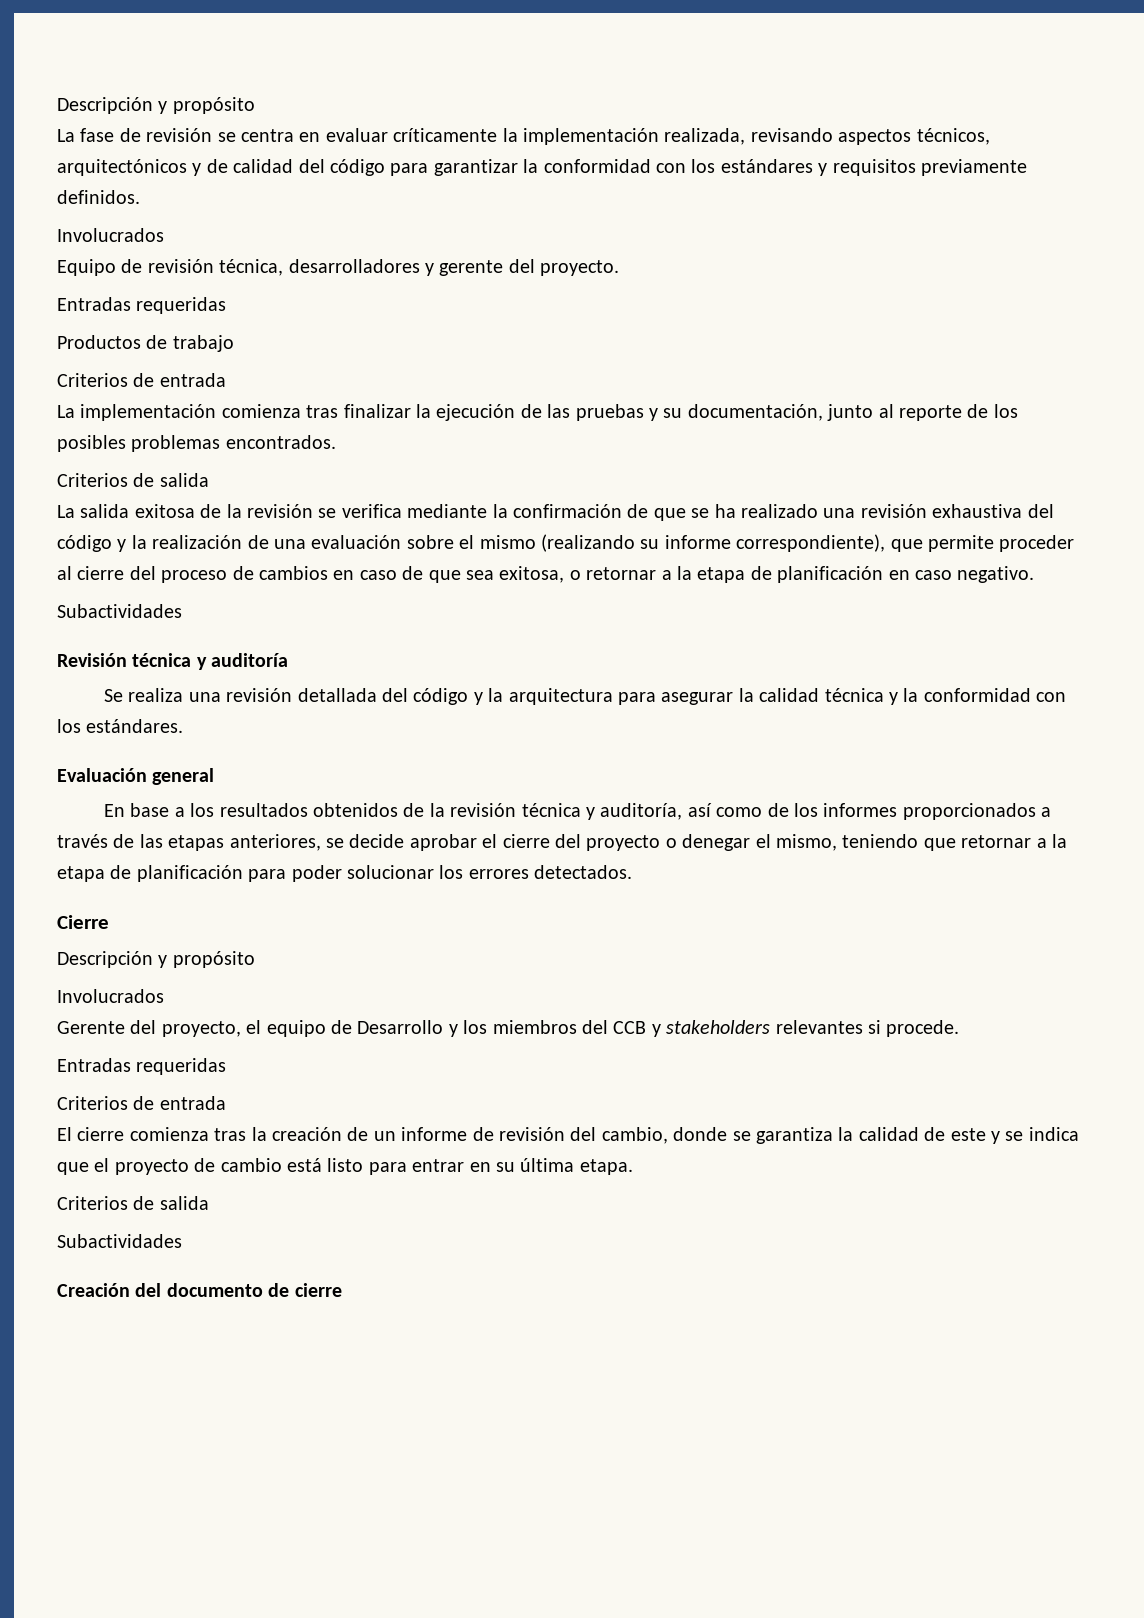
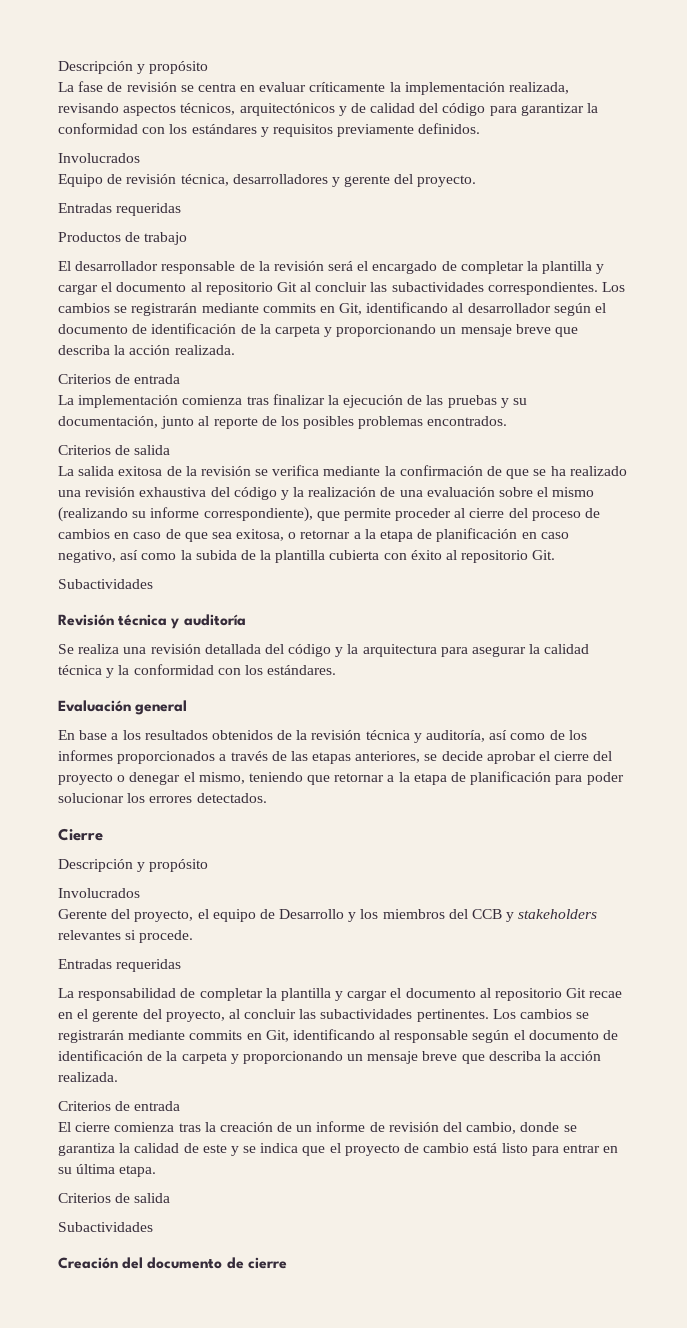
(234, 343) none -> [58,261,605,274] [58,282,626,295] [58,302,607,316] [58,323,579,337] [58,345,235,355] // El desarrollador responsable de la revisión será el encargado de completar la plantilla y cargar el documento al repositorio Git al concluir las subactividades correspondientes. Los cambios se registrarán mediante commits en Git, identificando al desarrollador según el documento de identificación de la carpeta y proporcionando un mensaje breve que describa la acción realizada.
[957,566,1035,583] negativo. -> [58,550,556,563] negativo, así como la subida de la plantilla cubierta con éxito al repositorio Git.
(227, 1066) none -> [58,988,623,1001] [58,1009,590,1022] [58,1029,619,1043] [58,1050,602,1064] [58,1072,118,1082] // La responsabilidad de completar la plantilla y cargar el documento al repositorio Git recae en el gerente del proyecto, al concluir las subactividades pertinentes. Los cambios se registrarán mediante commits en Git, identificando al responsable según el documento de identificación de la carpeta y proporcionando un mensaje breve que describa la acción realizada.

